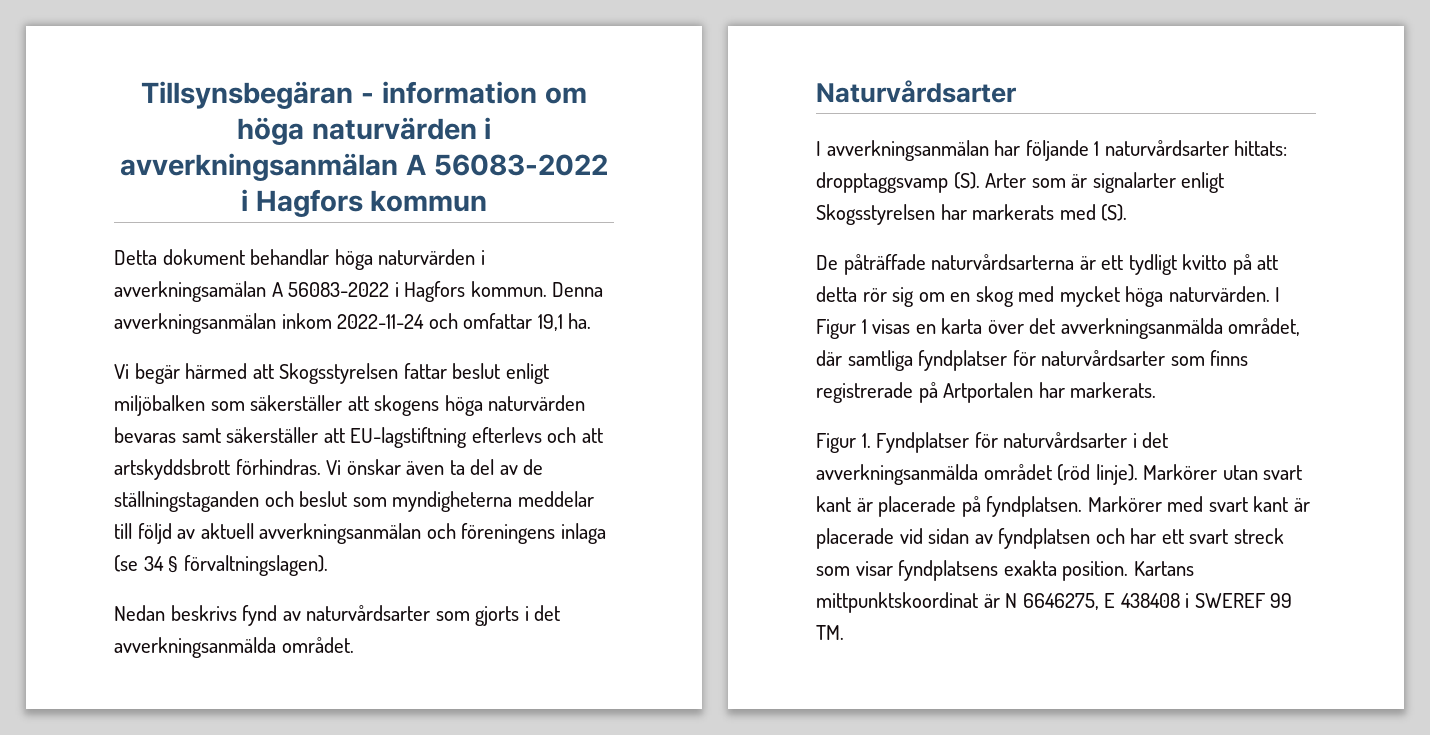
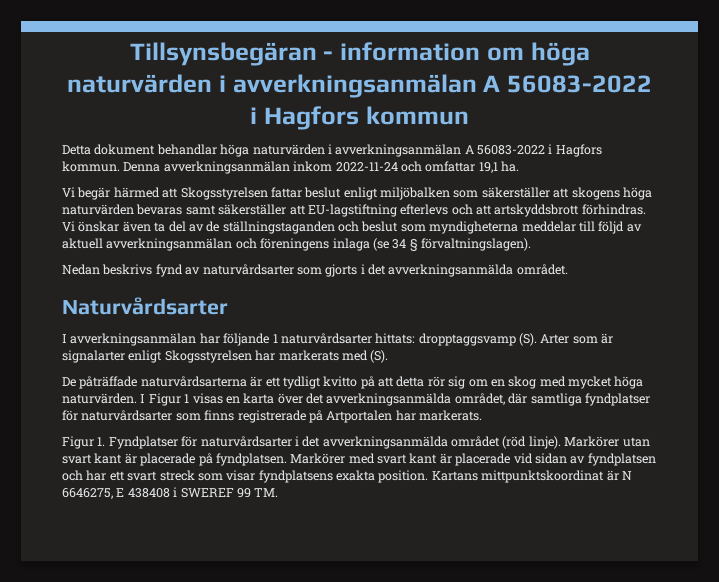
[114,281,266,302] avverkningsamälan -> [335,144,462,157] avverkningsanmälan

